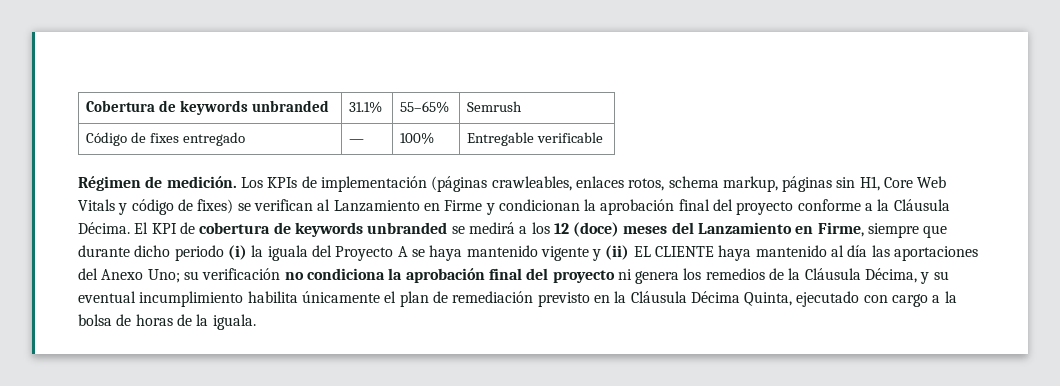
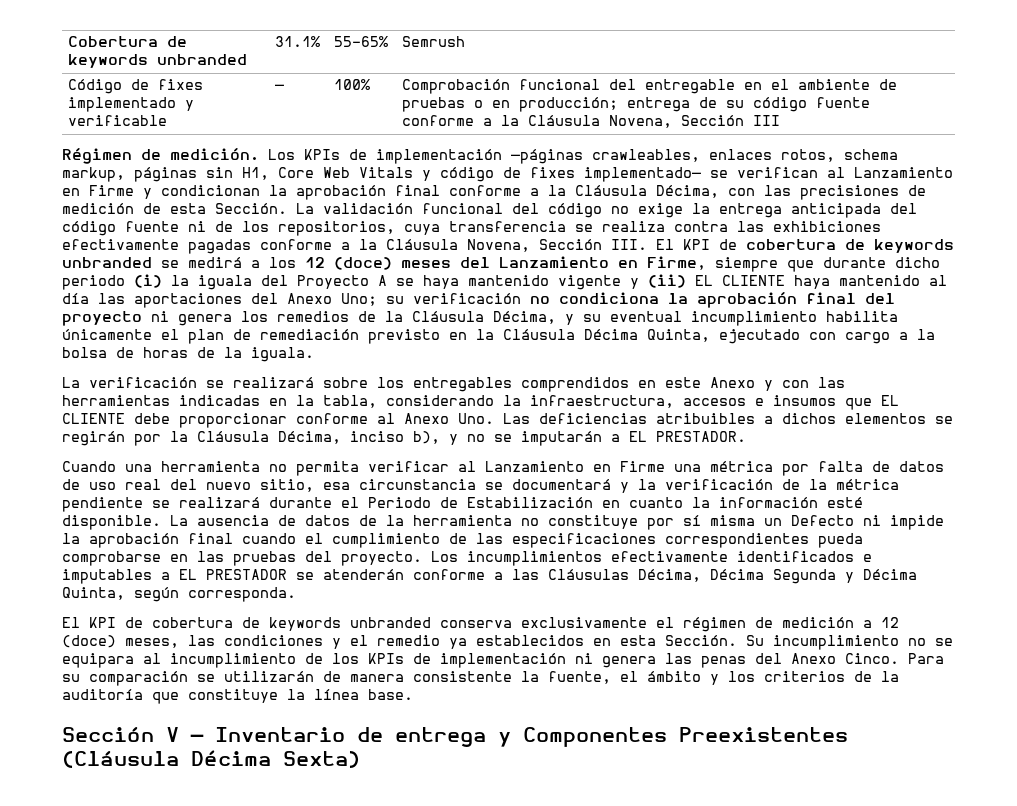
[183,132,246,146] entregado -> [68,97,195,112] [68,115,168,126] implementado y verificable
[467,132,604,146] Entregable verificable -> [402,79,898,94] [402,97,871,112] [402,115,781,128] Comprobación funcional del entregable en el ambiente de pruebas o en producción; entrega de su código fuente conforme a la Cláusula Novena, Sección III
[431,176,488,192] (páginas -> [511,149,583,164] —páginas
[197,199,234,214] fixes) -> [530,167,701,182] fixes implementado—
[713,199,950,215] [78,222,130,234] del proyecto conforme a la Cláusula Décima. -> [449,185,926,200] [62,203,917,218] [62,221,881,236] [62,239,647,254] conforme a la Cláusula Décima, con las precisiones de medición de esta Sección. La validación funcional del código no exige la entrega anticipada del código fuente ni de los repositorios, cuya transferencia se realiza contra las exhibiciones efectivamente pagadas conforme a la Cláusula Novena, Sección III.
(256, 322) none -> [62,377,845,392] [62,395,899,410] [62,413,953,428] [62,431,746,446] [62,461,944,476] [62,479,899,493] [62,497,863,512] [62,515,944,530] [62,533,863,548] [62,551,872,566] [62,569,917,584] [62,587,296,602] [62,617,899,632] [62,635,953,650] [62,653,944,668] [62,671,899,686] [62,689,413,704] [62,727,848,747] [62,750,360,768] // La verificación se realizará sobre los entregables comprendidos en este Anexo y con las herramientas indicadas en la tabla, considerando la infraestructura, accesos e insumos que EL CLIENTE debe proporcionar conforme al Anexo Uno. Las deficiencias atribuibles a dichos elementos se regirán por la Cláusula Décima, inciso b), y no se imputarán a EL PRESTADOR. // Cuando una herramienta no permita verificar al Lanzamiento en Firme una métrica por falta de datos de uso real del nuevo sitio, esa circunstancia se documentará y la verificación de la métrica pendiente se realizará durante el Periodo de Estabilización en cuanto la información esté disponible. La ausencia de datos de la herramienta no constituye por sí misma un Defecto ni impide la aprobación final cuando el cumplimiento de las especificaciones correspondientes pueda comprobarse en las pruebas del proyecto. Los incumplimientos efectivamente identificados e imputables a EL PRESTADOR se atenderán conforme a las Cláusulas Décima, Décima Segunda y Décima Quinta, según corresponda. // El KPI de cobertura de keywords unbranded conserva exclusivamente el régimen de medición a 12 (doce) meses, las condiciones y el remedio ya establecidos en esta Sección. Su incumplimiento no se equipara al incumplimiento de los KPIs de implementación ni genera las penas del Anexo Cinco. Para su comparación se utilizarán de manera consistente la fuente, el ámbito y los criterios de la auditoría que constituye la línea base. // Sección V — Inventario de entrega y Componentes Preexistentes (Cláusula Décima Sexta)

